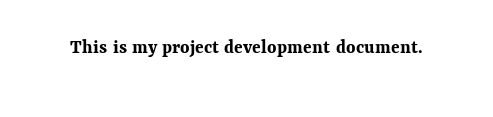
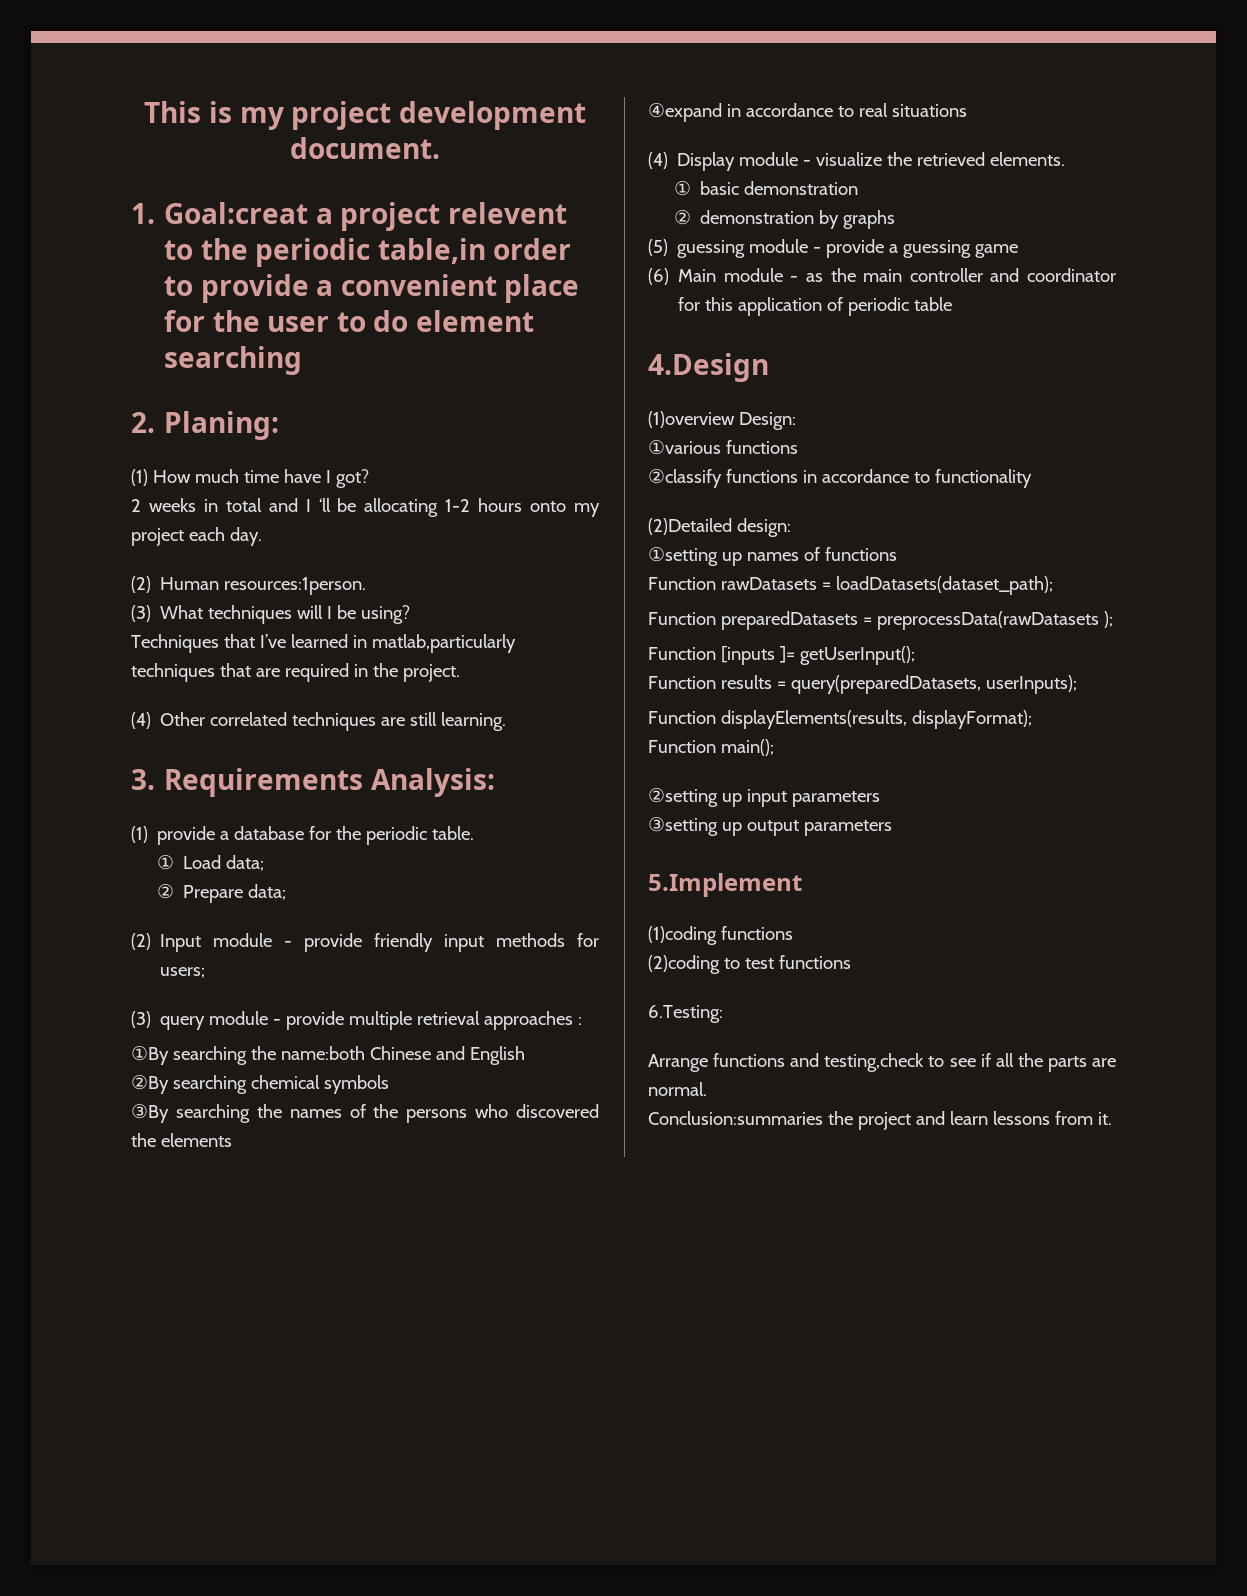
(423, 46) none -> [131,202,567,231] [164,238,572,267] [164,274,580,303] [164,310,535,332] [164,346,303,375] [131,411,280,440] [131,469,369,488] [131,498,600,517] [131,527,262,546] [131,576,367,595] [131,605,411,624] [131,634,516,653] [131,663,460,682] [131,712,507,731] [131,768,495,797] [131,826,475,845] [156,854,265,871] [156,883,287,903] [131,933,599,952] [160,967,206,978] [131,1011,583,1030] [131,1045,525,1065] [131,1074,389,1094] [131,1103,599,1123] [131,1133,232,1147] [648,102,967,122] [648,152,1066,171] [673,180,859,196] [673,209,896,229] [648,239,1019,258] [648,268,1116,285] [678,297,953,316] [648,353,769,382] [648,411,796,430] [648,439,798,455] [648,468,1032,488] [648,518,791,537] [648,546,897,566] [648,576,1053,595] [648,611,1113,630] [648,646,915,665] [648,675,1077,694] [648,710,1032,729] [648,739,774,756] [648,787,880,807] [648,816,892,836] [648,873,802,897] [648,926,793,945] [648,955,851,974] [648,1005,723,1023] [648,1053,1116,1072] [648,1082,707,1096] [648,1111,1112,1130] // 1. Goal:creat a project relevent to the periodic table,in order to provide a convenient place for the user to do element searching // 2. Planing: // (1) How much time have I got? // 2 weeks in total and I ‘ll be allocating 1-2 hours onto my project each day. // (2) Human resources:1person. // (3) What techniques will I be using? // Techniques that I’ve learned in matlab,particularly techniques that are required in the project. // (4) Other correlated techniques are still learning. // 3. Requirements Analysis: // (1) provide a database for the periodic table. // ① Load data; // ② Prepare data; // (2) Input module - provide friendly input methods for users; // (3) query module - provide multiple retrieval approaches : // ①By searching the name:both Chinese and English // ②By searching chemical symbols // ③By searching the names of the persons who discovered the elements // ④expand in accordance to real situations // (4) Display module - visualize the retrieved elements. // ① basic demonstration // ② demonstration by graphs // (5) guessing module - provide a guessing game // (6) Main module - as the main controller and coordinator for this application of periodic table // 4.Design // (1)overview Design: // ①various functions // ②classify functions in accordance to functionality // (2)Detailed design: // ①setting up names of functions // Function rawDatasets = loadDatasets(dataset_path); // Function preparedDatasets = preprocessData(rawDatasets ); // Function [inputs ]= getUserInput(); // Function results = query(preparedDatasets, userInputs); // Function displayElements(results, displayFormat); // Function main(); // ②setting up input parameters // ③setting up output parameters // 5.Implement // (1)coding functions // (2)coding to test functions // 6.Testing: // Arrange functions and testing,check to see if all the parts are normal. // Conclusion:summaries the project and learn lessons from it.

